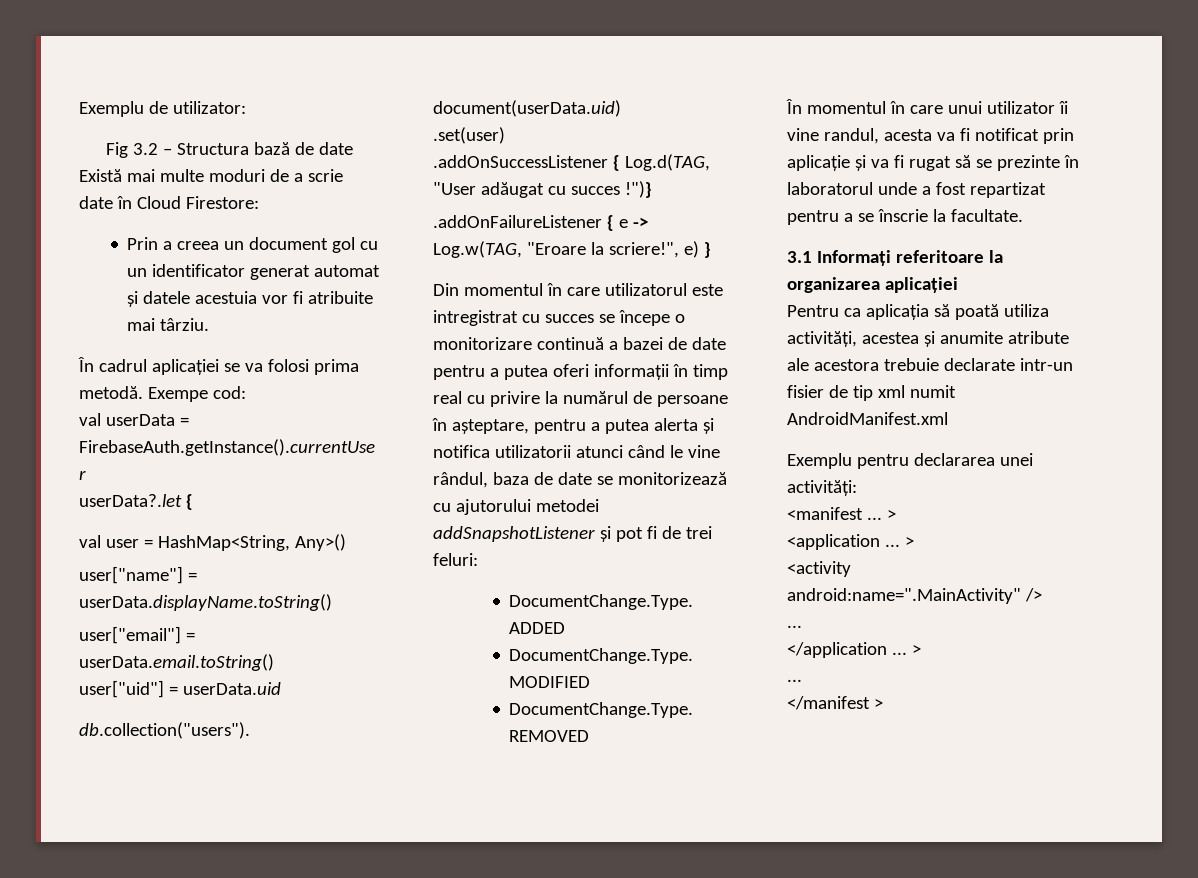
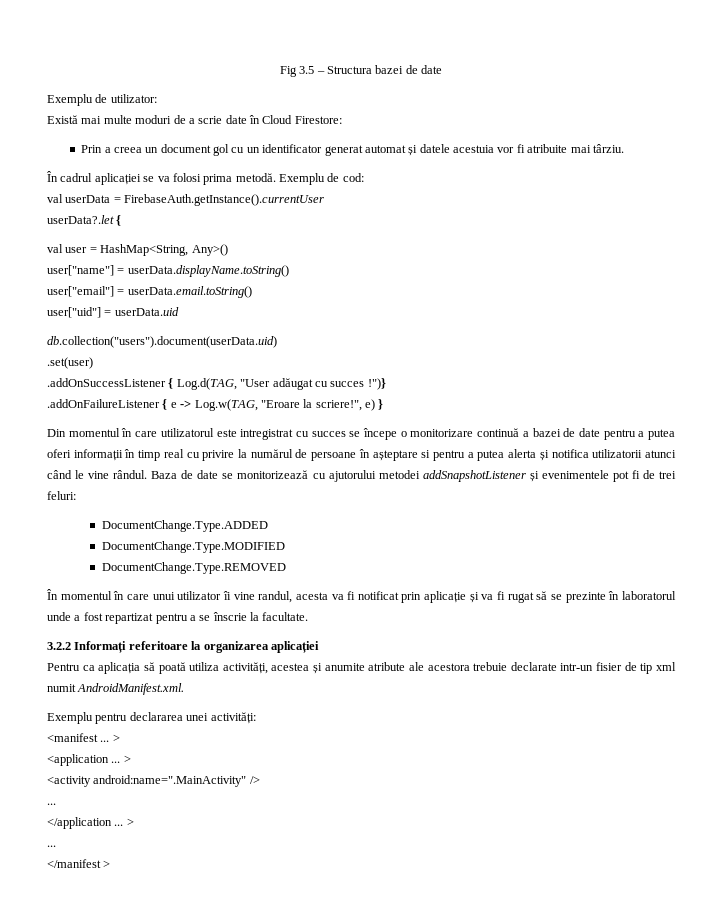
[79,101,246,117] [106,142,353,158] Exemplu de utilizator: // Fig 3.2 – Structura bază de date -> [279,65,443,77] [47,94,157,106] Fig 3.5 – Structura bazei de date // Exemplu de utilizator:
[147,387,208,402] Exempe -> [279,173,340,185] Exemplu de
[451,419,529,434] așteptare, -> [372,450,431,461] așteptare si
[433,472,529,488] rândul, baza -> [113,470,178,479] rândul. Baza
(611, 534) none -> [541,470,609,479] evenimentele
[787,251,812,263] 3.1 -> [47,642,71,650] 3.2.2
[787,412,948,425] AndroidManifest.xml -> [77,683,185,695] AndroidManifest.xml.

